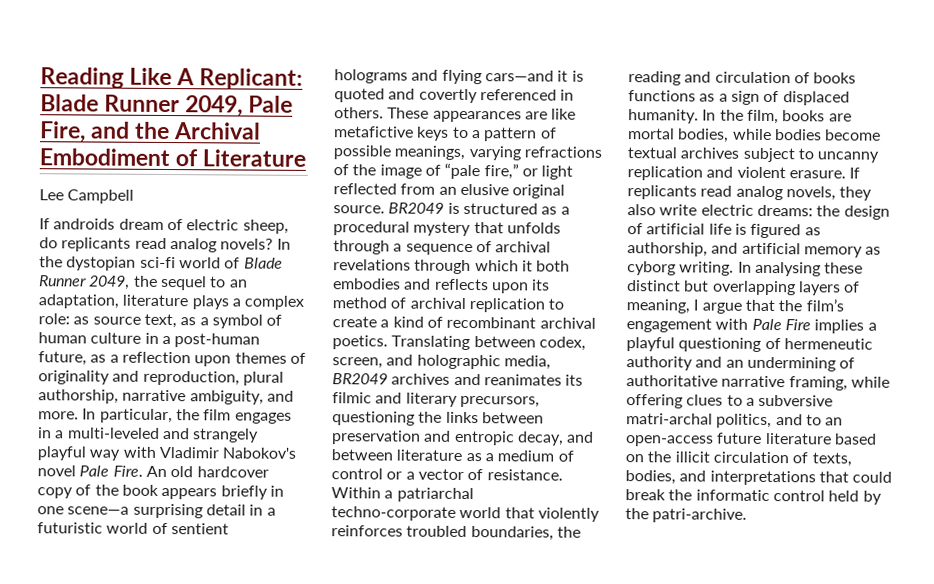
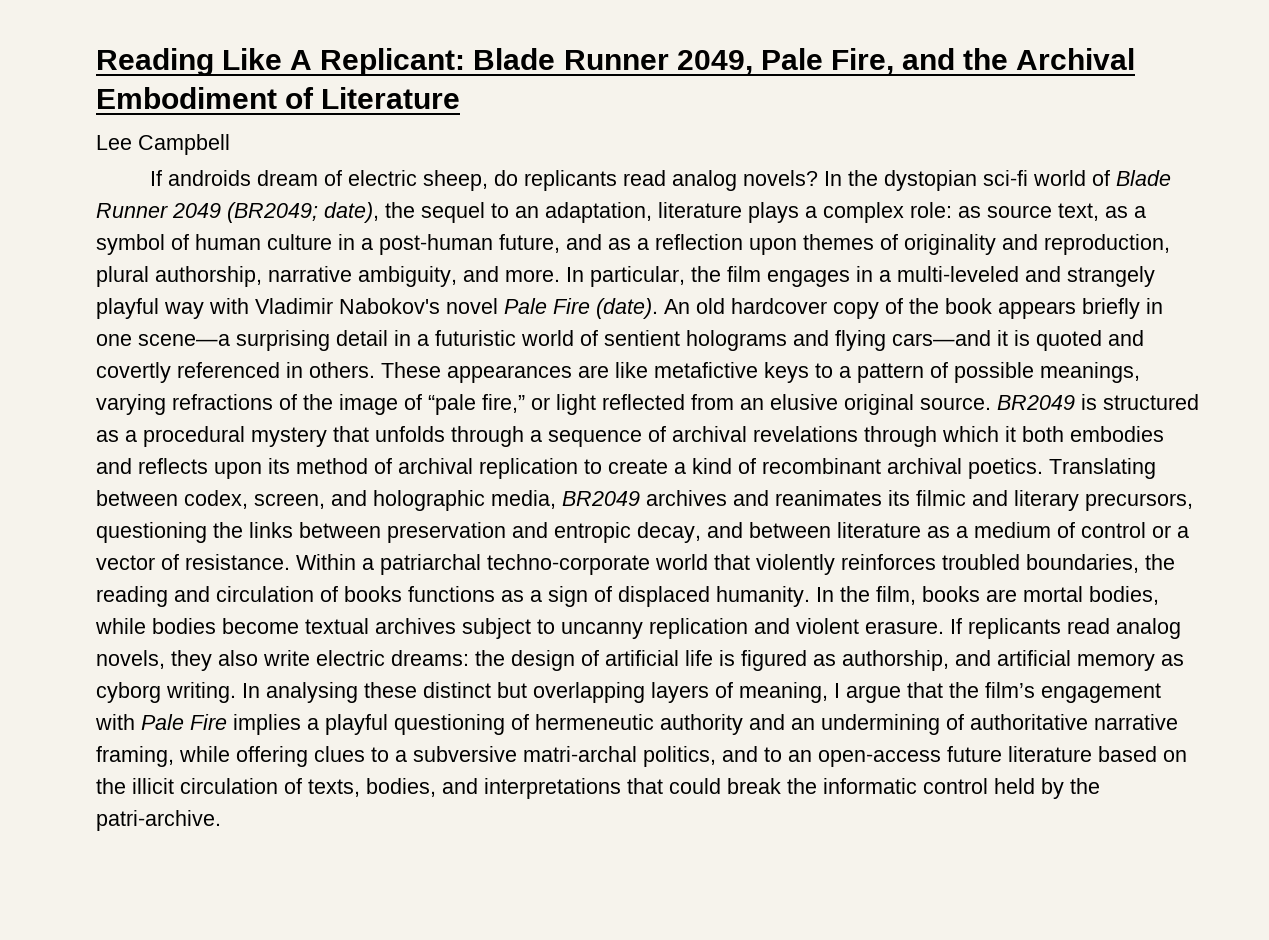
[89,275,131,290] 2049, -> [172,202,379,223] 2049 (BR2049; date),
(87, 358) none -> [566,234,602,250] and
[112,465,143,477] Fire. -> [553,298,658,319] Fire (date).

